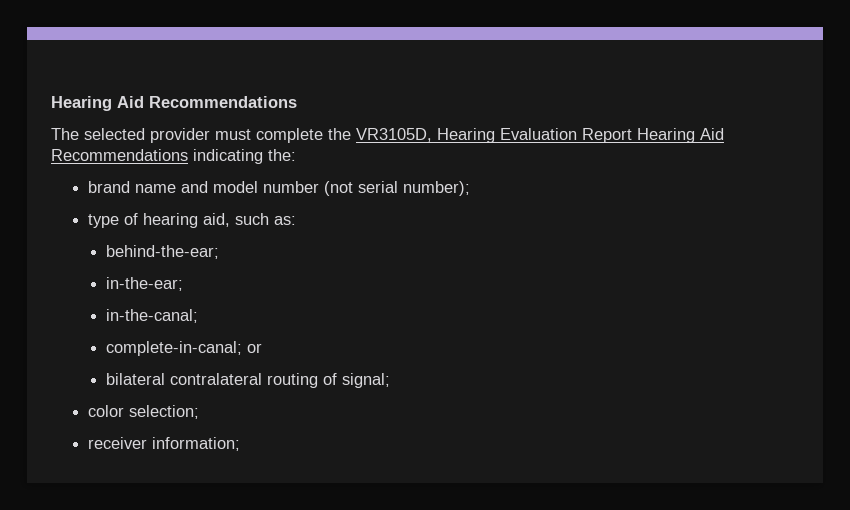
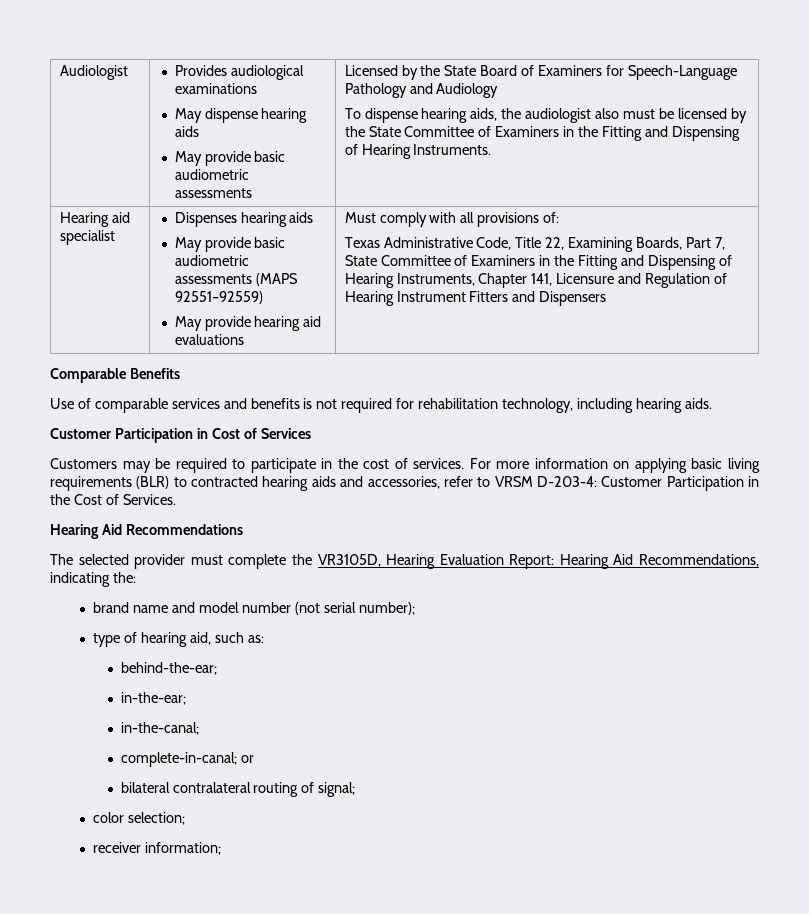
(51, 103) none -> [59,65,128,80] [174,65,304,80] [174,83,257,94] [174,108,308,123] [174,126,199,137] [174,151,286,166] [174,169,249,180] [174,188,252,198] [344,65,737,80] [344,83,499,98] [344,108,747,123] [344,126,740,141] [344,144,492,159] [59,212,130,227] [59,230,115,245] [174,212,314,227] [174,237,286,252] [174,255,249,266] [174,273,298,286] [174,291,263,304] [174,316,322,331] [174,334,244,345] [344,212,560,227] [344,237,725,252] [344,255,732,270] [344,273,728,288] [344,291,607,306] [50,368,180,383] [50,398,712,413] [50,428,311,443] [50,458,761,473] [50,476,759,491] [50,494,176,505] Audiologist | Provides audiological examinations // May dispense hearing aids // May provide basic audiometric assessments | Licensed by the State Board of Examiners for Speech-Language Pathology and Audiology // To dispense hearing aids, the audiologist also must be licensed by the State Committee of Examiners in the Fitting and Dispensing of Hearing Instruments. // Hearing aid specialist | Dispenses hearing aids // May provide basic audiometric assessments (MAPS 92551–92559) // May provide hearing aid evaluations | Must comply with all provisions of: // Texas Administrative Code, Title 22, Examining Boards, Part 7, State Committee of Examiners in the Fitting and Dispensing of Hearing Instruments, Chapter 141, Licensure and Regulation of Hearing Instrument Fitters and Dispensers // Comparable Benefits // Use of comparable services and benefits is not required for rehabilitation technology, including hearing aids. // Customer Participation in Cost of Services // Customers may be required to participate in the cost of services. For more information on applying basic living requirements (BLR) to contracted hearing aids and accessories, refer to VRSM D-203-4: Customer Participation in the Cost of Services. //
[582,128,724,143] [51,149,188,161] Report Hearing Aid Recommendations -> [509,554,759,569] Report: Hearing Aid Recommendations,

